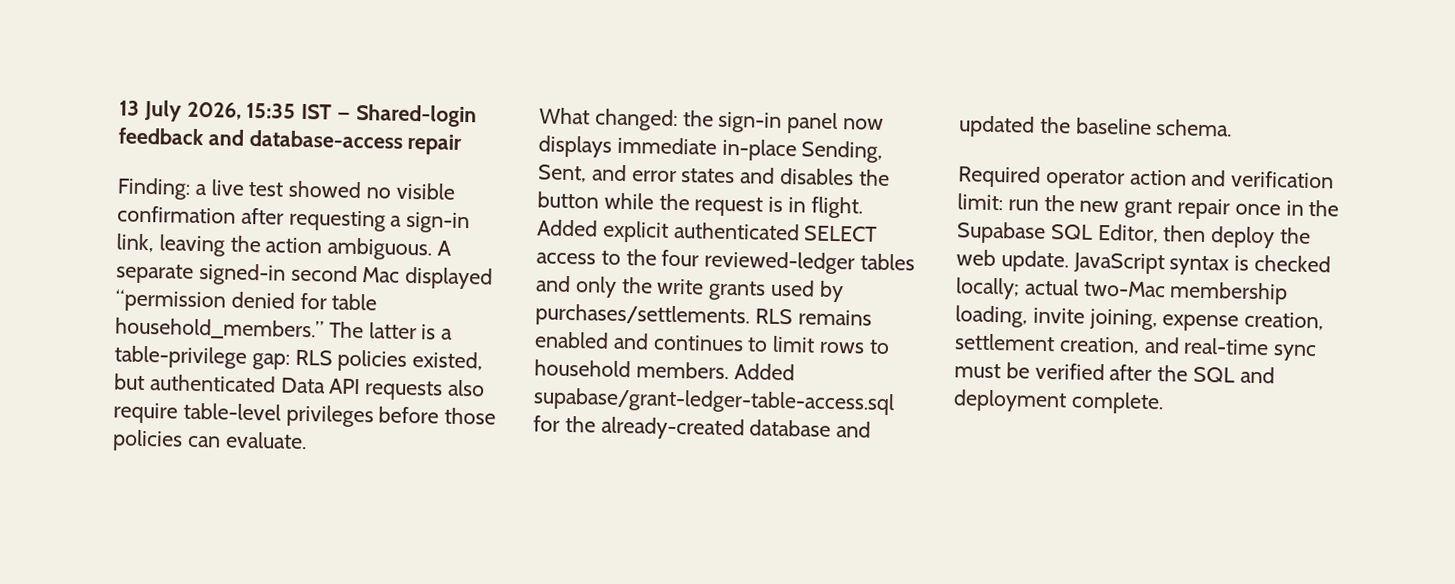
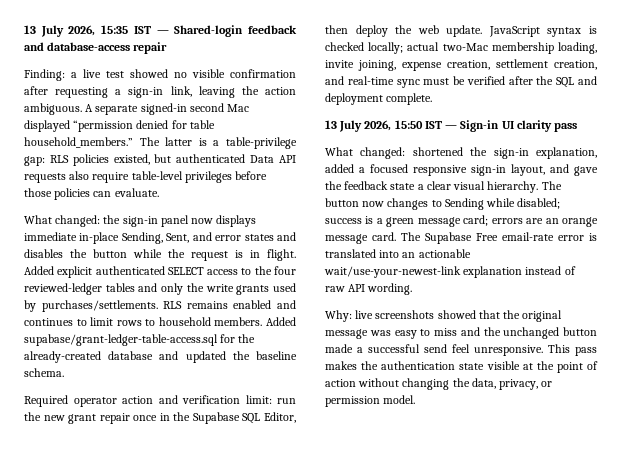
(1164, 403) none -> [325,120,578,132] [325,147,597,159] [325,164,598,176] [325,181,562,193] [325,198,561,210] [325,215,598,227] [325,232,597,244] [325,249,471,258] [324,266,576,278] [325,283,413,295] [325,310,563,322] [325,327,597,339] [325,344,597,356] [325,361,598,373] [325,378,553,390] [325,395,416,407] // 13 July 2026, 15:50 IST — Sign-in UI clarity pass // What changed: shortened the sign-in explanation, added a focused responsive sign-in layout, and gave the feedback state a clear visual hierarchy. The button now changes to Sending while disabled; success is a green message card; errors are an orange message card. The Supabase Free email-rate error is translated into an actionable wait/use-your-newest-link explanation instead of raw API wording. // Why: live screenshots showed that the original message was easy to miss and the unchanged button made a successful send feel unresponsive. This pass makes the authentication state visible at the point of action without changing the data, privacy, or permission model.

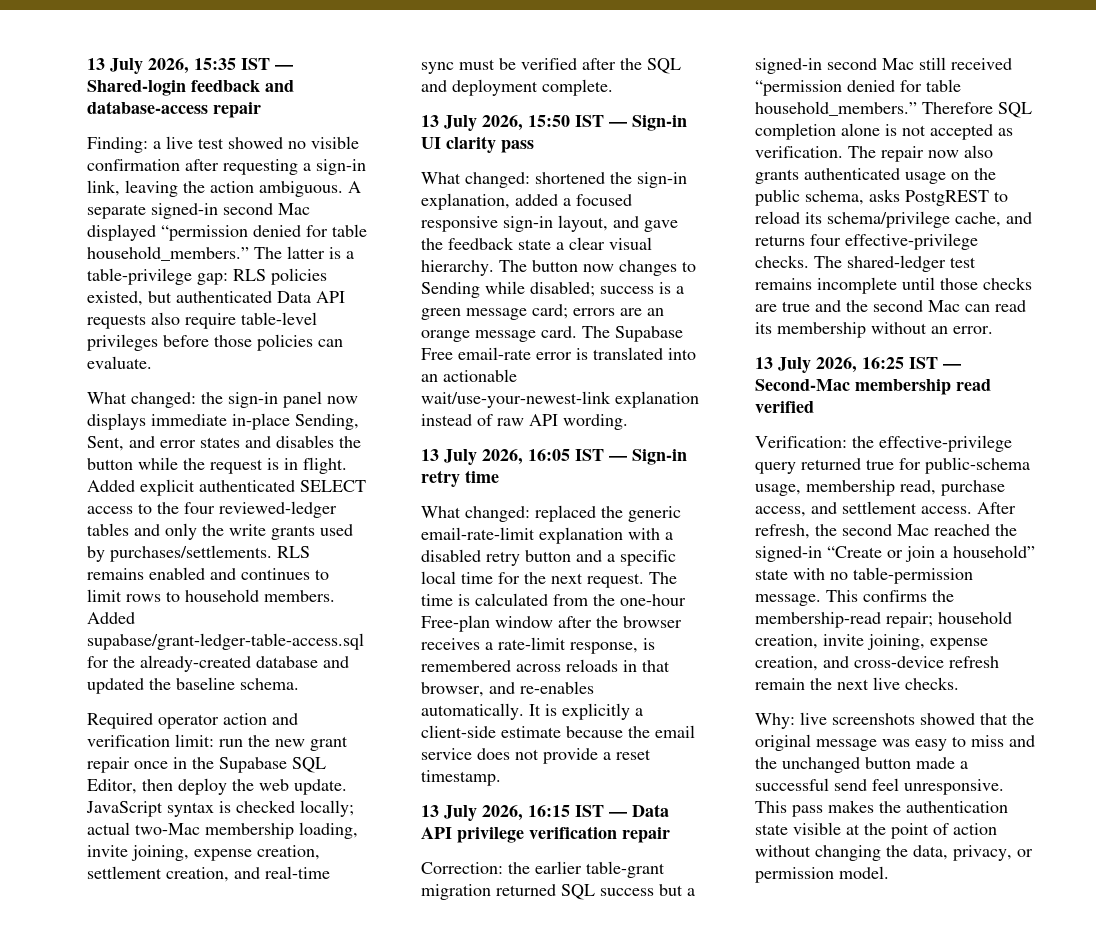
(413, 289) none -> [421,449,687,465] [421,470,499,487] [421,505,681,522] [421,527,673,544] [421,549,676,566] [421,571,677,588] [421,593,686,606] [421,615,682,632] [421,637,655,654] [421,659,670,672] [421,681,594,697] [421,703,643,720] [421,725,695,738] [421,748,651,764] [421,770,501,786] [421,804,669,821] [421,826,670,843] [421,861,665,878] [421,884,695,900] [755,57,1012,74] [755,79,961,96] [755,101,1032,118] [755,123,1013,140] [755,145,993,162] [755,168,996,184] [755,189,1008,206] [755,211,1032,228] [755,233,978,250] [755,255,976,272] [755,277,1032,294] [755,300,1026,312] [755,322,993,338] [755,357,961,373] [755,379,991,395] [755,401,814,413] [755,435,1012,452] [755,457,1030,474] [755,480,1005,496] [755,501,1016,517] [755,524,1017,539] [755,545,1035,562] [755,567,973,584] [755,590,954,606] [755,611,1012,628] [755,634,988,650] [755,656,999,671] [755,677,959,690] // 13 July 2026, 16:05 IST — Sign-in retry time // What changed: replaced the generic email-rate-limit explanation with a disabled retry button and a specific local time for the next request. The time is calculated from the one-hour Free-plan window after the browser receives a rate-limit response, is remembered across reloads in that browser, and re-enables automatically. It is explicitly a client-side estimate because the email service does not provide a reset timestamp. // 13 July 2026, 16:15 IST — Data API privilege verification repair // Correction: the earlier table-grant migration returned SQL success but a signed-in second Mac still received “permission denied for table household_members.” Therefore SQL completion alone is not accepted as verification. The repair now also grants authenticated usage on the public schema, asks PostgREST to reload its schema/privilege cache, and returns four effective-privilege checks. The shared-ledger test remains incomplete until those checks are true and the second Mac can read its membership without an error. // 13 July 2026, 16:25 IST — Second-Mac membership read verified // Verification: the effective-privilege query returned true for public-schema usage, membership read, purchase access, and settlement access. After refresh, the second Mac reached the signed-in “Create or join a household” state with no table-permission message. This confirms the membership-read repair; household creation, invite joining, expense creation, and cross-device refresh remain the next live checks.

